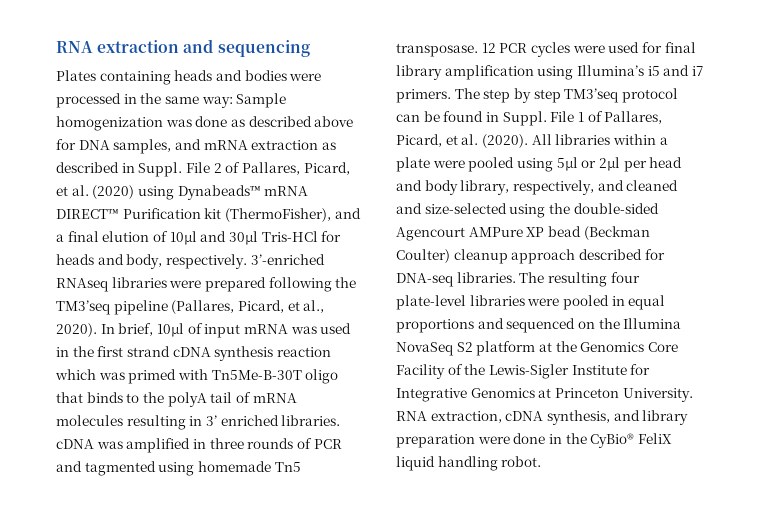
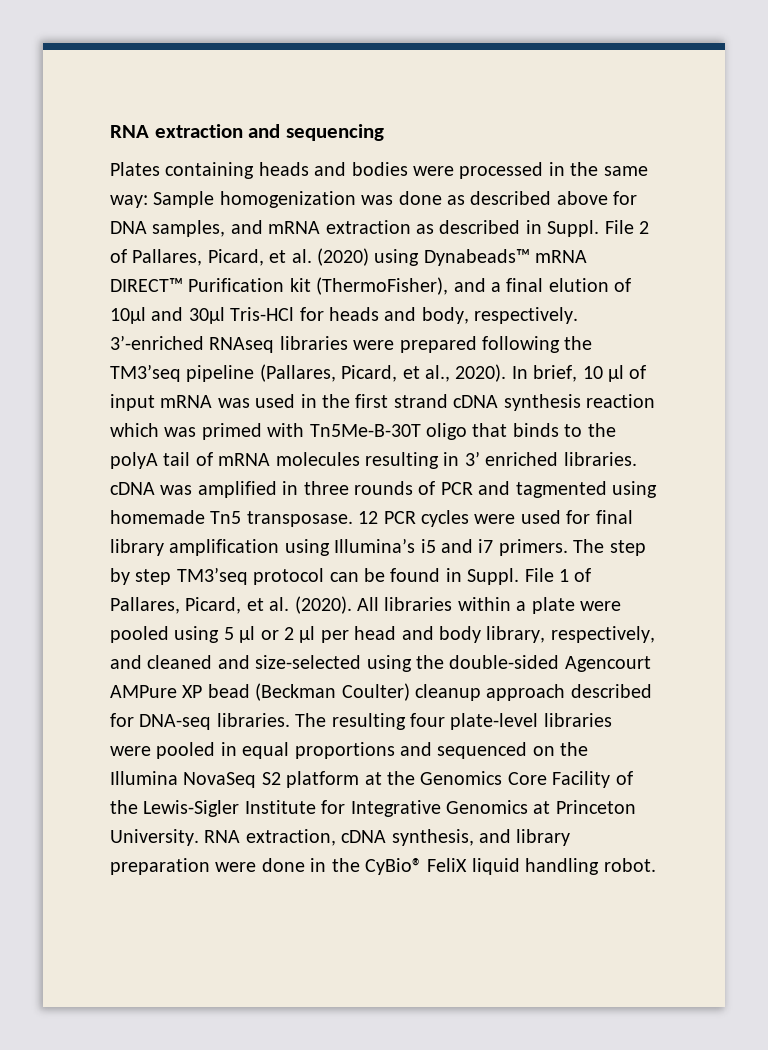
[156,323,184,337] 10µl -> [582,365,624,382] 10 µl
[556,157,620,171] 5µl or 2µl -> [223,626,316,643] 5 µl or 2 µl

